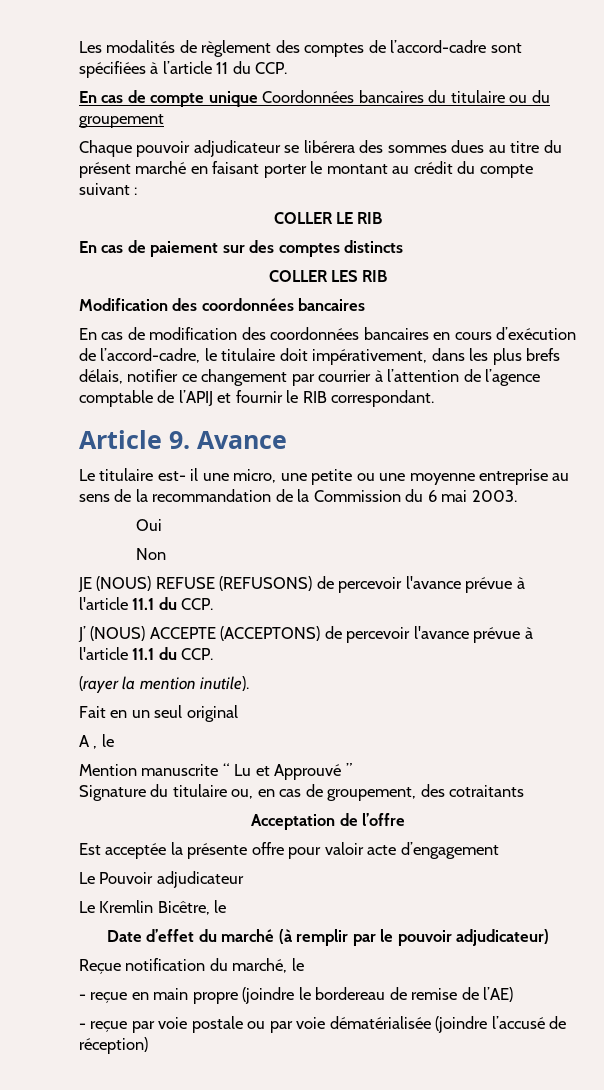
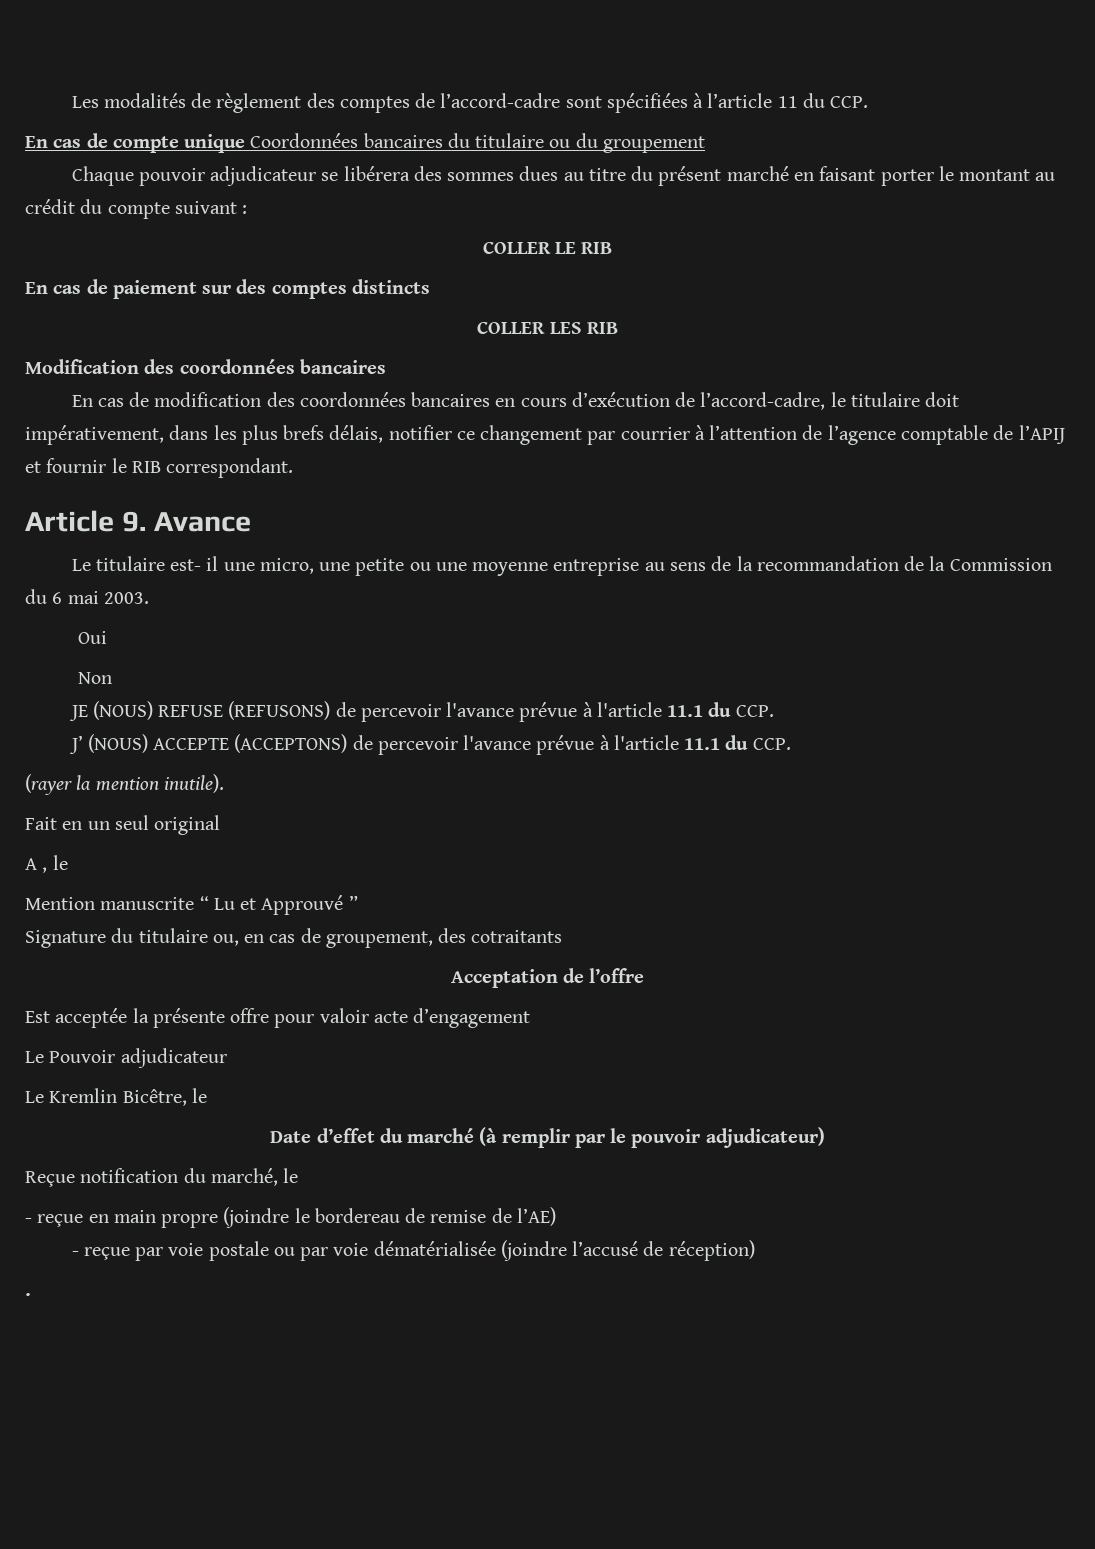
(148, 1045) none -> [25,1293,31,1296] // .

